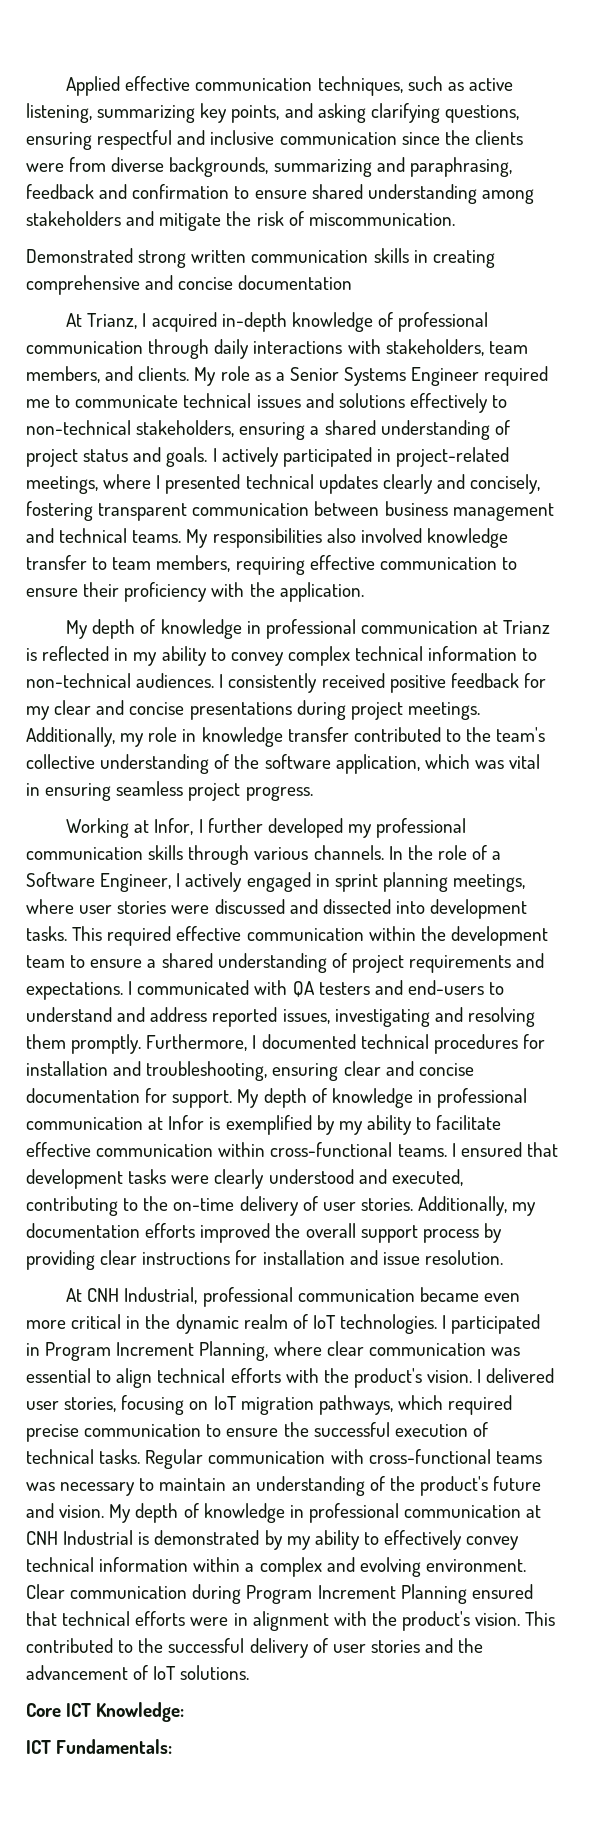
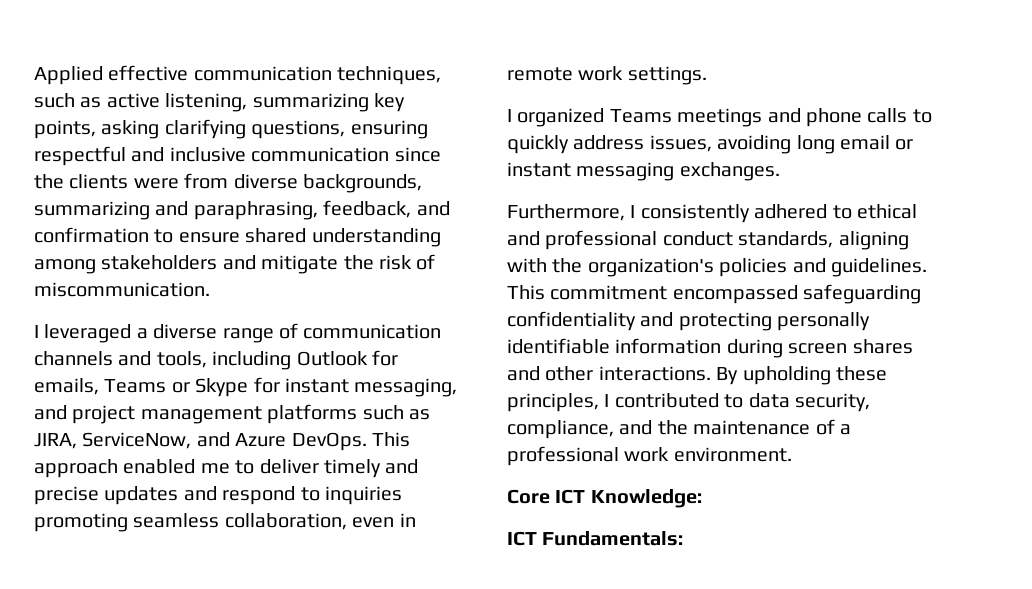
[284,103,313,118] and -> (96, 129) none
[26,184,94,199] feedback -> [323,200,412,218] feedback,
[26,248,495,268] [26,275,353,295] [66,312,489,332] [26,339,528,359] [26,366,549,386] [26,393,508,413] [26,420,510,440] [26,447,510,467] [26,474,541,494] [26,501,554,521] [26,528,508,548] [26,555,517,575] [26,582,364,602] [66,619,551,639] [26,646,538,666] [26,673,546,693] [26,700,480,720] [26,727,546,747] [26,754,541,774] [26,781,313,801] [66,818,467,838] [26,845,502,865] [26,872,526,892] [26,899,528,919] [26,926,548,946] [26,953,545,973] [26,980,505,1000] [26,1007,535,1027] [26,1034,545,1054] [26,1061,474,1081] [26,1088,528,1108] [26,1115,502,1135] [26,1142,558,1157] [26,1169,463,1189] [26,1196,537,1216] [26,1223,502,1243] [26,1250,503,1270] [66,1287,521,1307] [26,1314,541,1334] [26,1341,520,1361] [26,1368,555,1388] [26,1395,513,1415] [26,1422,488,1442] [26,1449,542,1469] [26,1476,542,1496] [26,1503,542,1523] [26,1530,520,1550] [26,1557,526,1577] [26,1584,533,1604] [26,1611,556,1631] [26,1638,484,1658] [26,1665,250,1680] Demonstrated strong written communication skills in creating comprehensive and concise documentation // At Trianz, I acquired in-depth knowledge of professional communication through daily interactions with stakeholders, team members, and clients. My role as a Senior Systems Engineer required me to communicate technical issues and solutions effectively to non-technical stakeholders, ensuring a shared understanding of project status and goals. I actively participated in project-related meetings, where I presented technical updates clearly and concisely, fostering transparent communication between business management and technical teams. My responsibilities also involved knowledge transfer to team members, requiring effective communication to ensure their proficiency with the application. // My depth of knowledge in professional communication at Trianz is reflected in my ability to convey complex technical information to non-technical audiences. I consistently received positive feedback for my clear and concise presentations during project meetings. Additionally, my role in knowledge transfer contributed to the team's collective understanding of the software application, which was vital in ensuring seamless project progress. // Working at Infor, I further developed my professional communication skills through various channels. In the role of a Software Engineer, I actively engaged in sprint planning meetings, where user stories were discussed and dissected into development tasks. This required effective communication within the development team to ensure a shared understanding of project requirements and expectations. I communicated with QA testers and end-users to understand and address reported issues, investigating and resolving them promptly. Furthermore, I documented technical procedures for installation and troubleshooting, ensuring clear and concise documentation for support. My depth of knowledge in professional communication at Infor is exemplified by my ability to facilitate effective communication within cross-functional teams. I ensured that development tasks were clearly understood and executed, contributing to the on-time delivery of user stories. Additionally, my documentation efforts improved the overall support process by providing clear instructions for installation and issue resolution. // At CNH Industrial, professional communication became even more critical in the dynamic realm of IoT technologies. I participated in Program Increment Planning, where clear communication was essential to align technical efforts with the product's vision. I delivered user stories, focusing on IoT migration pathways, which required precise communication to ensure the successful execution of technical tasks. Regular communication with cross-functional teams was necessary to maintain an understanding of the product's future and vision. My depth of knowledge in professional communication at CNH Industrial is demonstrated by my ability to effectively convey technical information within a complex and evolving environment. Clear communication during Program Increment Planning ensured that technical efforts were in alignment with the product's vision. This contributed to the successful delivery of user stories and the advancement of IoT solutions. -> [34,323,442,343] [34,350,398,370] [34,377,458,397] [34,404,430,424] [34,432,410,451] [34,459,419,478] [34,486,402,505] [34,513,416,532] [507,66,707,85] [507,108,932,127] [507,135,914,154] [507,162,780,181] [507,204,917,223] [507,230,909,250] [507,258,927,277] [507,284,922,304] [507,311,871,331] [507,338,913,358] [507,366,887,385] [507,393,870,412] [507,419,851,439] [507,446,792,466] I leveraged a diverse range of communication channels and tools, including Outlook for emails, Teams or Skype for instant messaging, and project management platforms such as JIRA, ServiceNow, and Azure DevOps. This approach enabled me to deliver timely and precise updates and respond to inquiries promoting seamless collaboration, even in remote work settings. // I organized Teams meetings and phone calls to quickly address issues, avoiding long email or instant messaging exchanges. // Furthermore, I consistently adhered to ethical and professional conduct standards, aligning with the organization's policies and guidelines. This commitment encompassed safeguarding confidentiality and protecting personally identifiable information during screen shares and other interactions. By upholding these principles, I contributed to data security, compliance, and the maintenance of a professional work environment.

